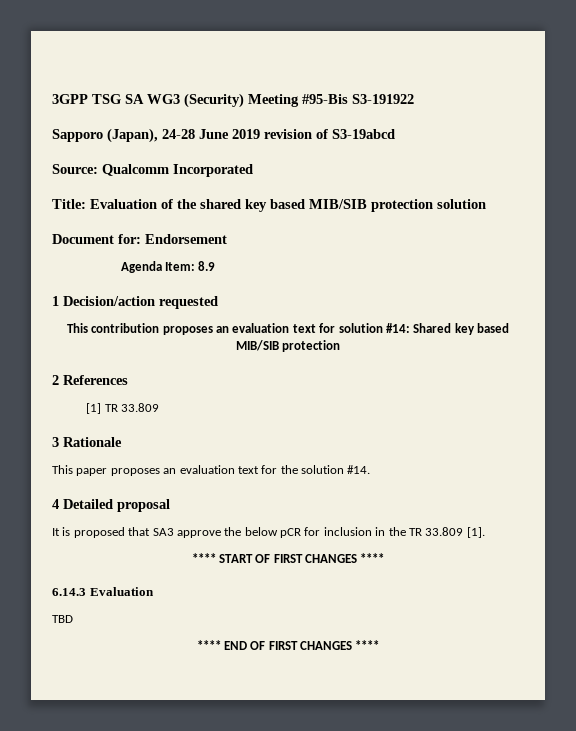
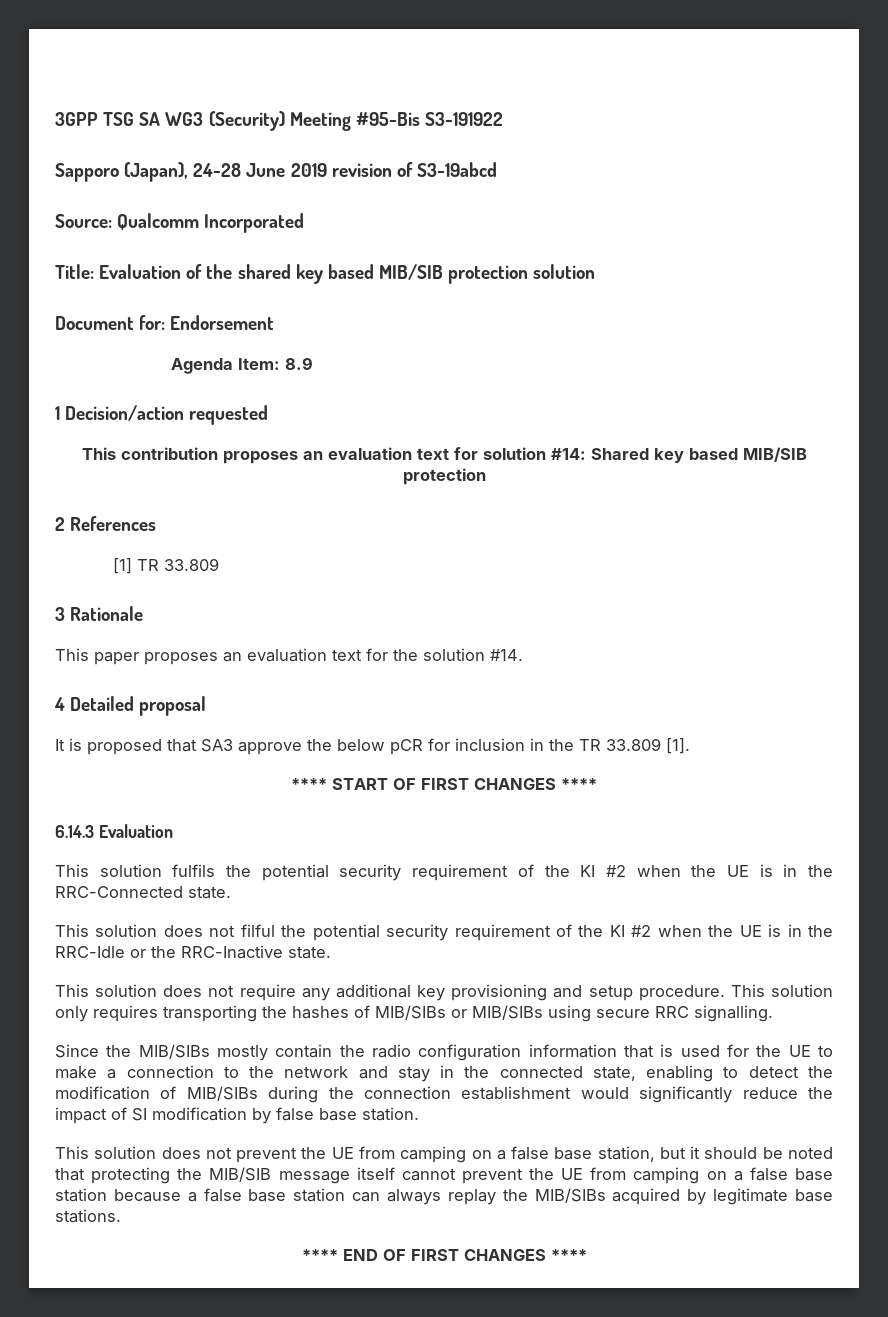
[52,615,73,623] TBD -> [55,864,833,881] [55,886,231,899] [55,924,834,941] [55,945,331,959] [55,984,834,1001] [55,1005,773,1022] [55,1044,834,1061] [55,1065,833,1082] [55,1086,833,1103] [55,1107,419,1124] [55,1146,834,1163] [55,1167,833,1184] [55,1188,833,1205] [55,1209,121,1223] This solution fulfils the potential security requirement of the KI #2 when the UE is in the RRC-Connected state. // This solution does not filful the potential security requirement of the KI #2 when the UE is in the RRC-Idle or the RRC-Inactive state. // This solution does not require any additional key provisioning and setup procedure. This solution only requires transporting the hashes of MIB/SIBs or MIB/SIBs using secure RRC signalling. // Since the MIB/SIBs mostly contain the radio configuration information that is used for the UE to make a connection to the network and stay in the connected state, enabling to detect the modification of MIB/SIBs during the connection establishment would significantly reduce the impact of SI modification by false base station. // This solution does not prevent the UE from camping on a false base station, but it should be noted that protecting the MIB/SIB message itself cannot prevent the UE from camping on a false base station because a false base station can always replay the MIB/SIBs acquired by legitimate base stations.

